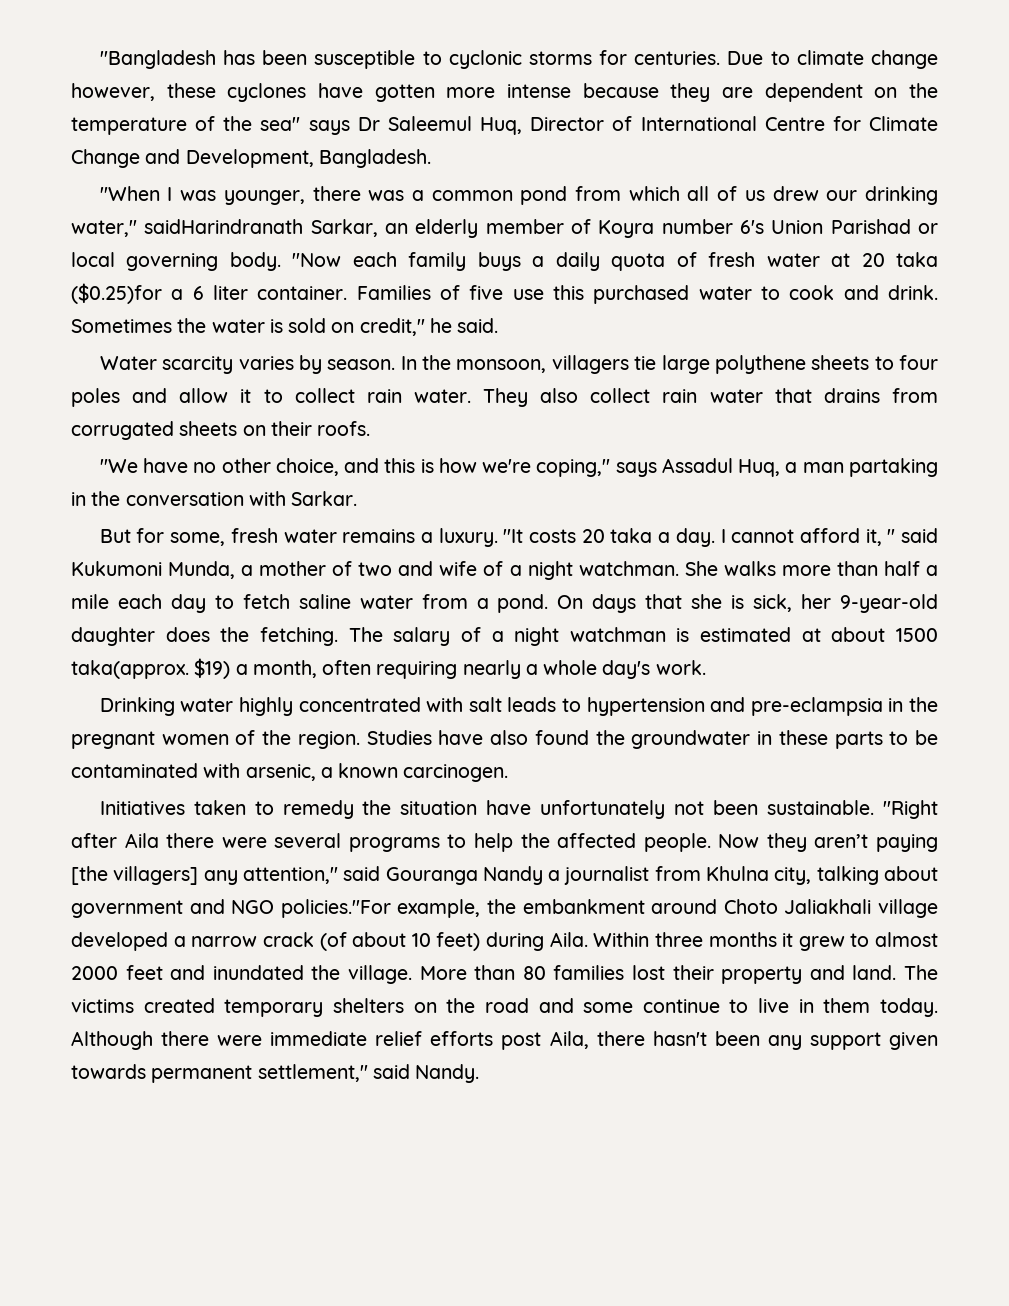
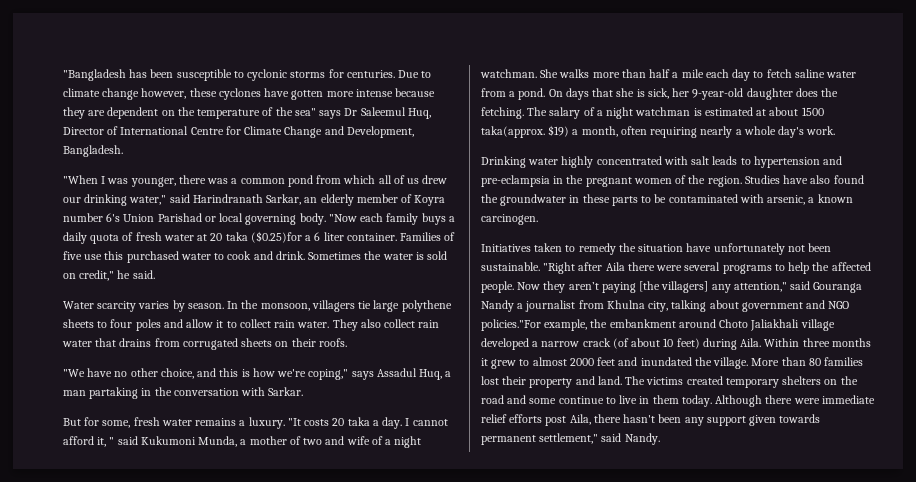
[144,219,304,234] saidHarindranath -> [169,194,263,203] said Harindranath

